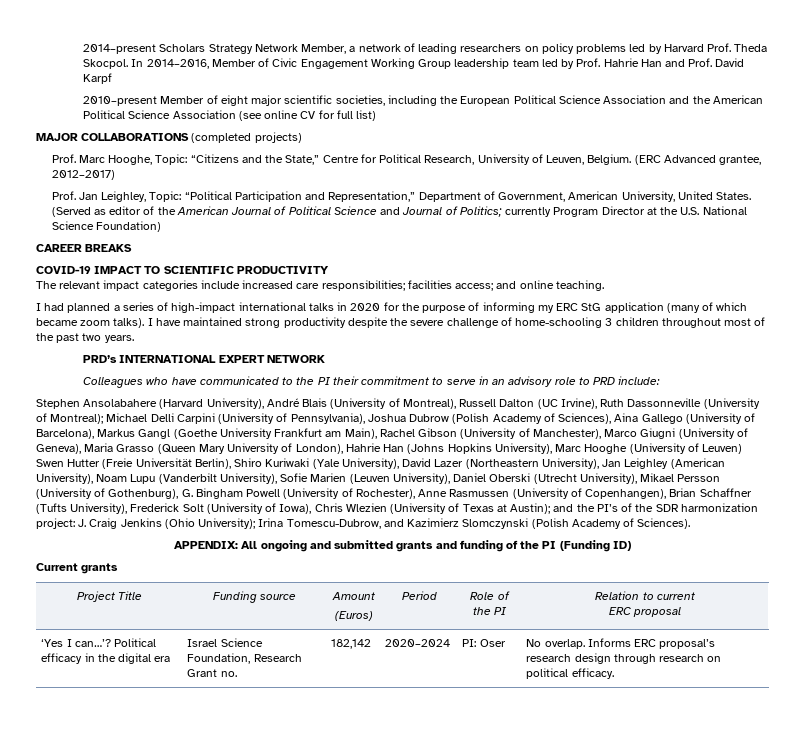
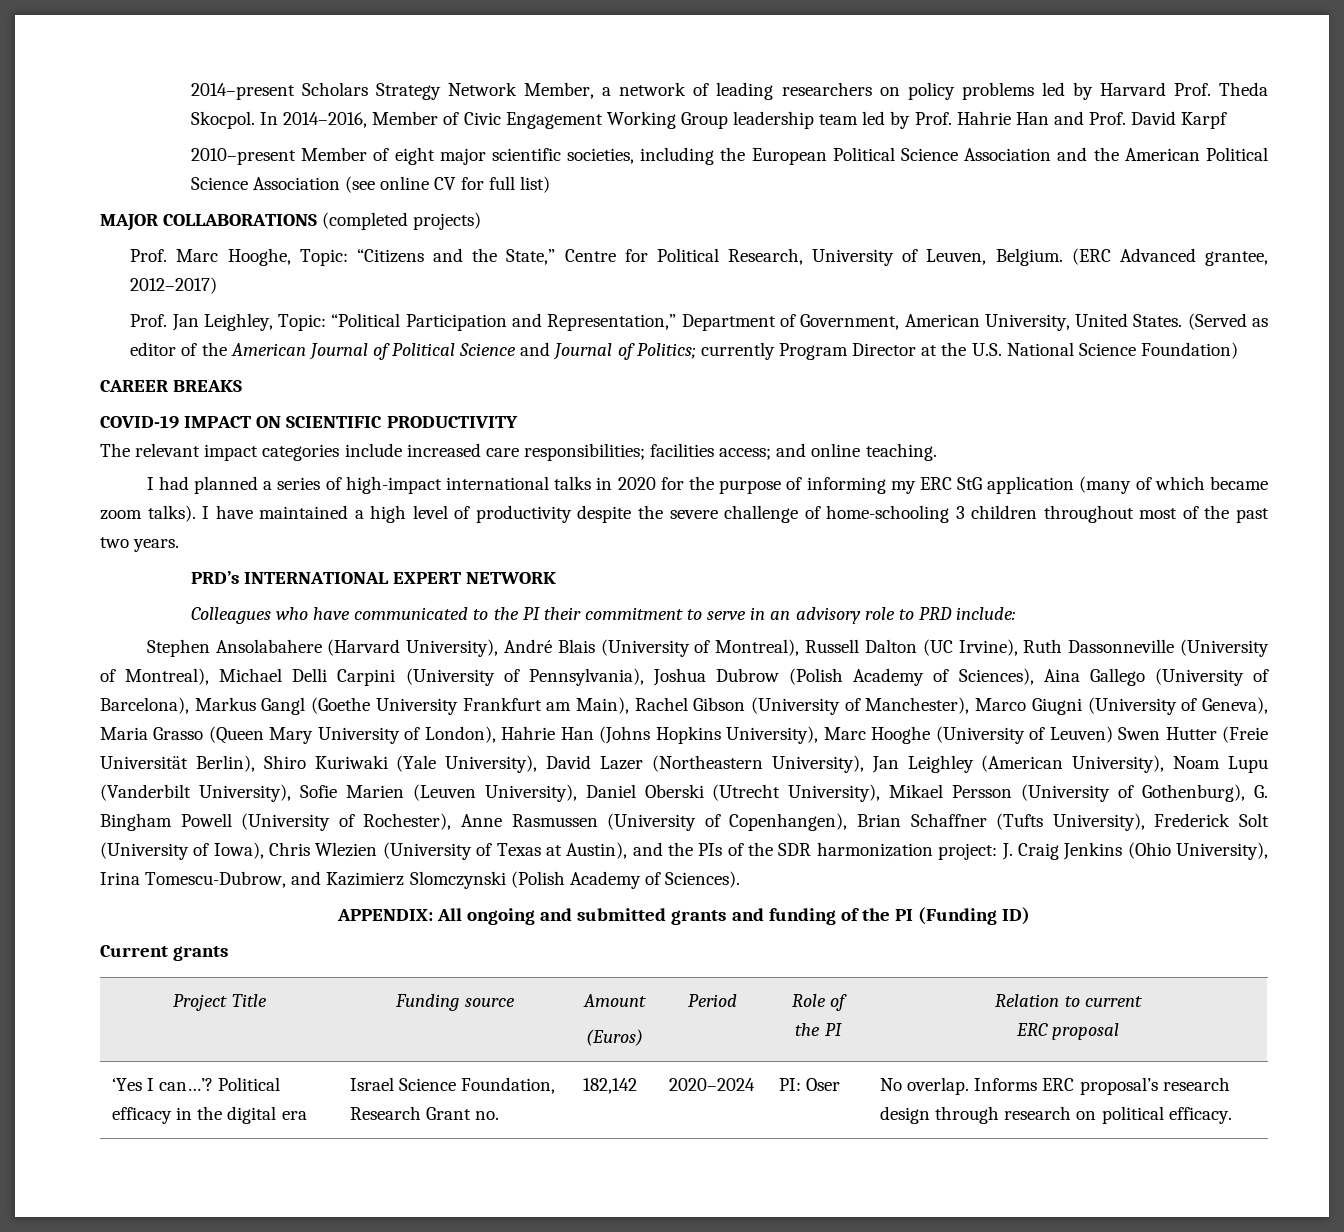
[144,266,161,274] TO -> [256,416,282,428] ON
[245,318,281,328] strong -> [354,505,471,523] a high level of
[50,414,104,424] Montreal); -> [125,668,210,685] Montreal),
[510,503,618,514] Austin); and the PI’s -> [566,842,723,859] Austin), and the PIs
[198,518,256,529] University); -> [1176,842,1268,860] University),

